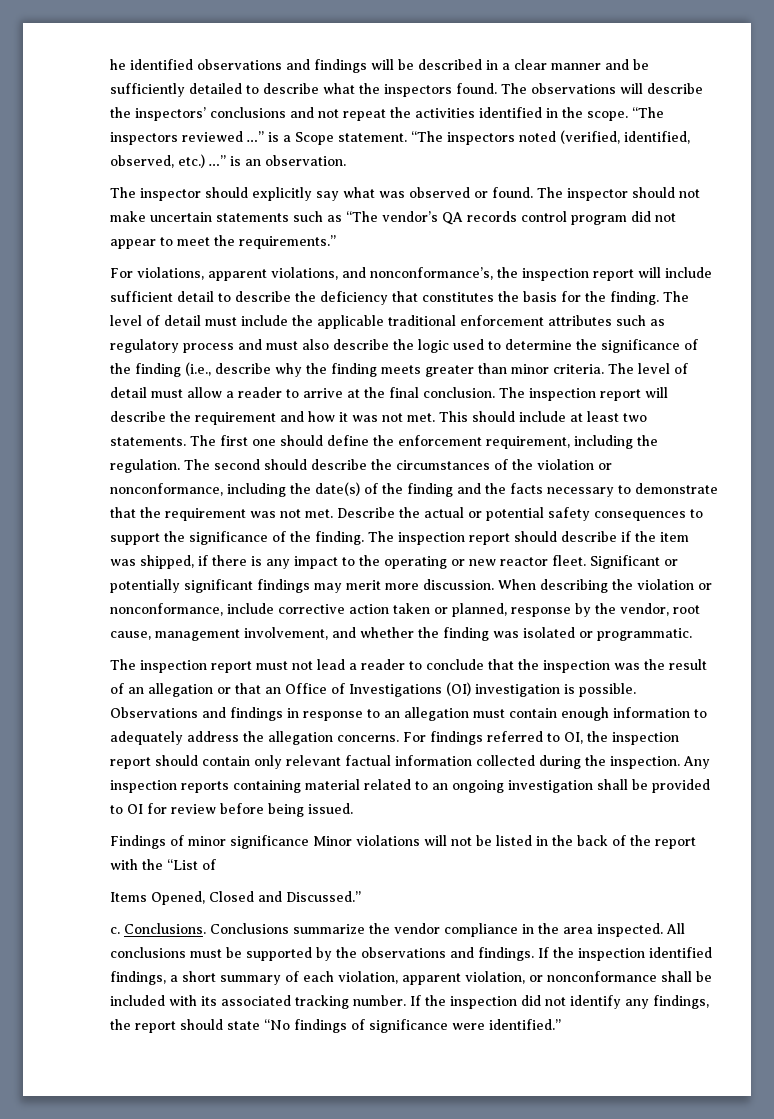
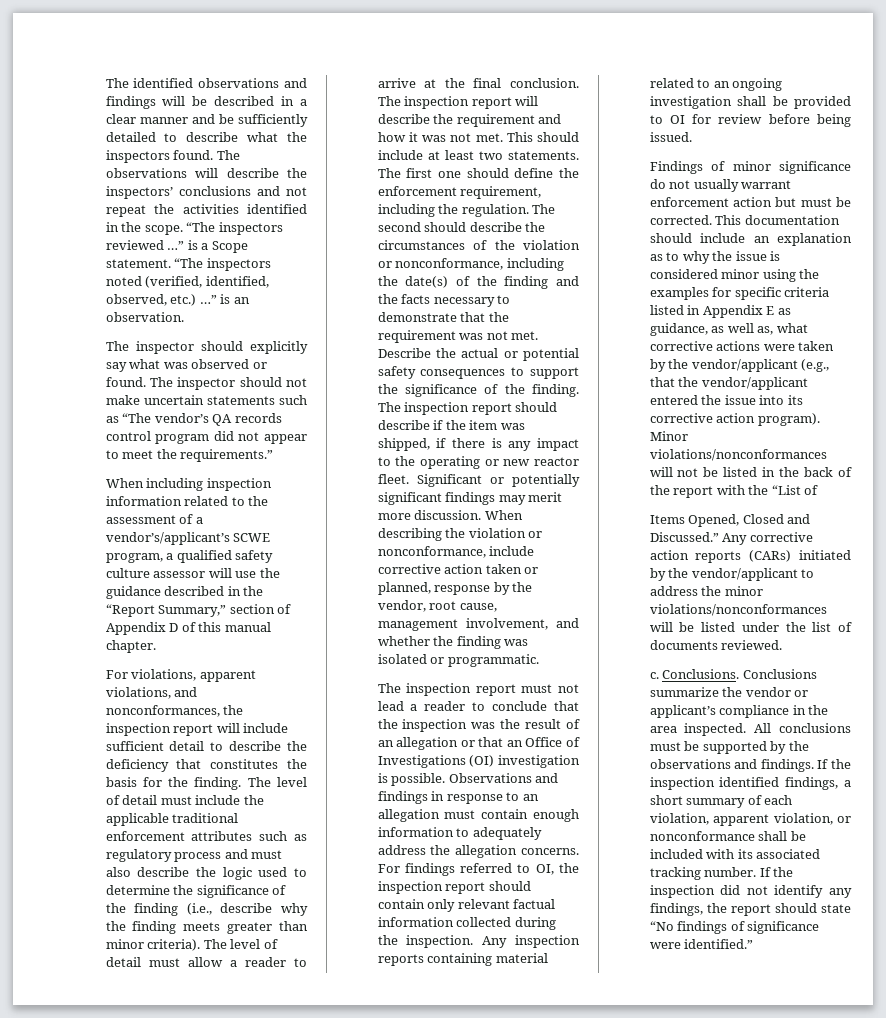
[109,59,126,70] he -> [105,78,129,88] The
(336, 242) none -> [105,478,272,491] [105,496,269,506] [105,514,203,524] [105,532,271,545] [105,550,274,563] [105,568,280,578] [105,586,264,599] [105,604,292,617] [105,622,271,635] [105,640,156,653] // When including inspection information related to the assessment of a vendor’s/applicant’s SCWE program, a qualified safety culture assessor will use the guidance described in the “Report Summary,” section of Appendix D of this manual chapter.
[369,267,493,280] nonconformance’s, -> [105,705,220,717] nonconformances,
[552,364,604,374] criteria. -> [147,939,201,951] criteria).
[312,835,420,846] Minor violations -> [649,179,792,192] [649,197,851,207] [649,215,840,225] [649,233,852,246] [649,251,781,264] [649,269,820,282] [649,287,830,300] [649,305,791,318] [649,323,808,336] [649,341,835,351] [649,359,830,372] [649,377,808,390] [649,395,803,405] [649,413,820,426] [649,431,688,441] [649,449,827,461] do not usually warrant enforcement action but must be corrected. This documentation should include an explanation as to why the issue is considered minor using the examples for specific criteria listed in Appendix E as guidance, as well as, what corrective actions were taken by the vendor/applicant (e.g., that the vendor/applicant entered the issue into its corrective action program). Minor violations/nonconformances
(361, 896) none -> [722,532,813,545] [649,550,851,563] [649,568,815,581] [649,586,763,596] [649,604,827,616] [649,622,852,632] [649,640,783,650] Any corrective action reports (CARs) initiated by the vendor/applicant to address the minor violations/nonconformances will be listed under the list of documents reviewed.
(440, 928) none -> [794,690,809,697] [649,705,716,718] or applicant’s

